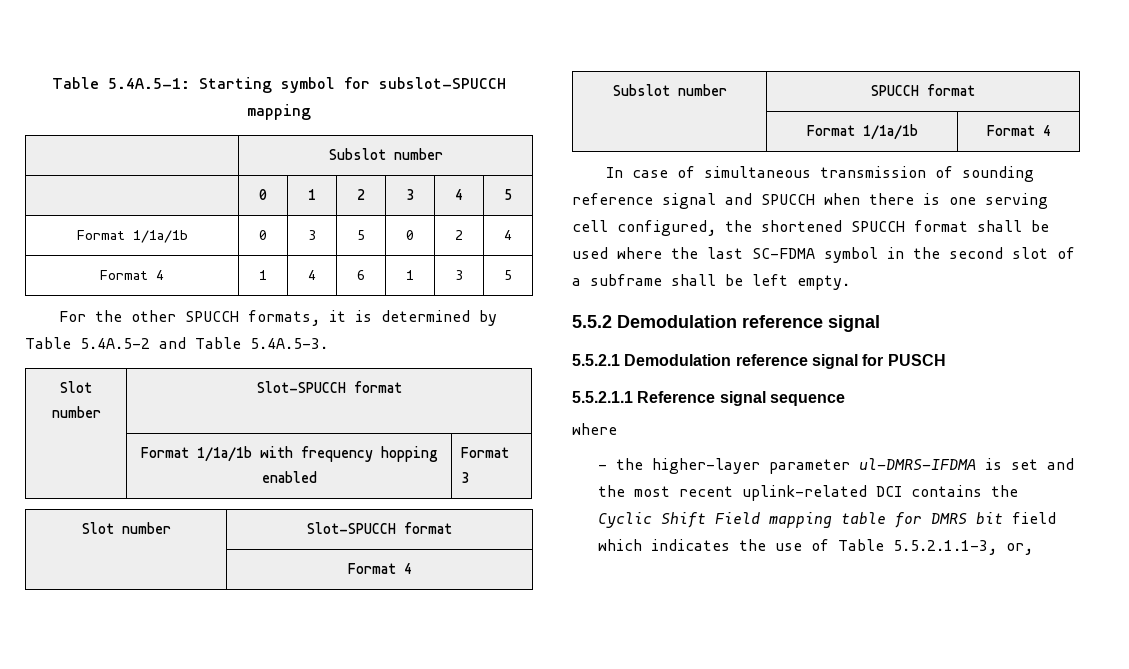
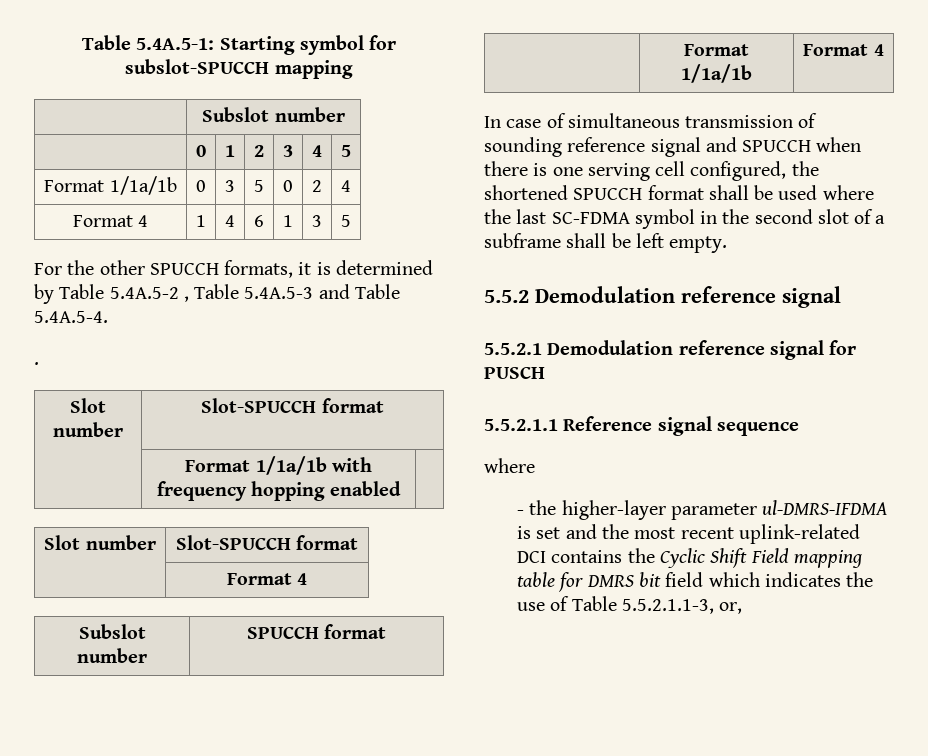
[159,337,328,349] and Table 5.4A.5-3. -> [183,284,400,302] [34,311,108,323] [34,362,39,365] , Table 5.4A.5-3 and Table 5.4A.5-4. // .
[461,447,510,458] [461,472,470,483] Format 3 -> (402, 488) none

